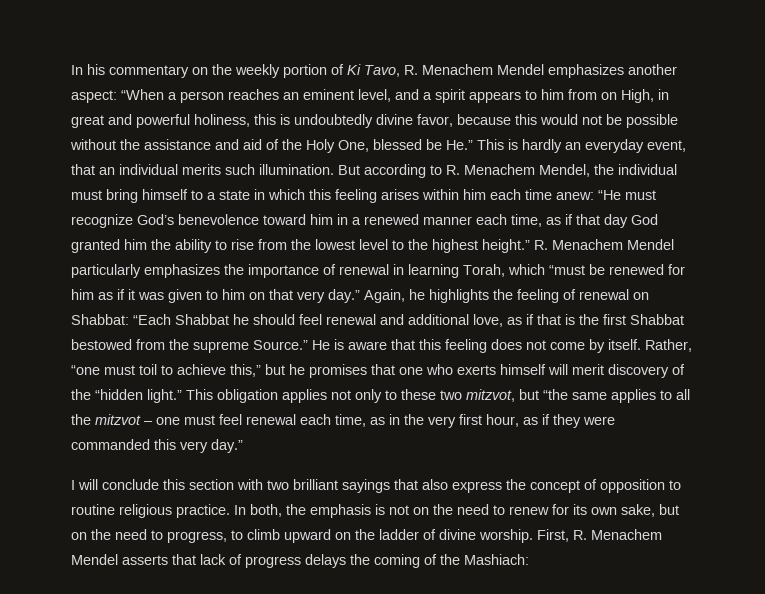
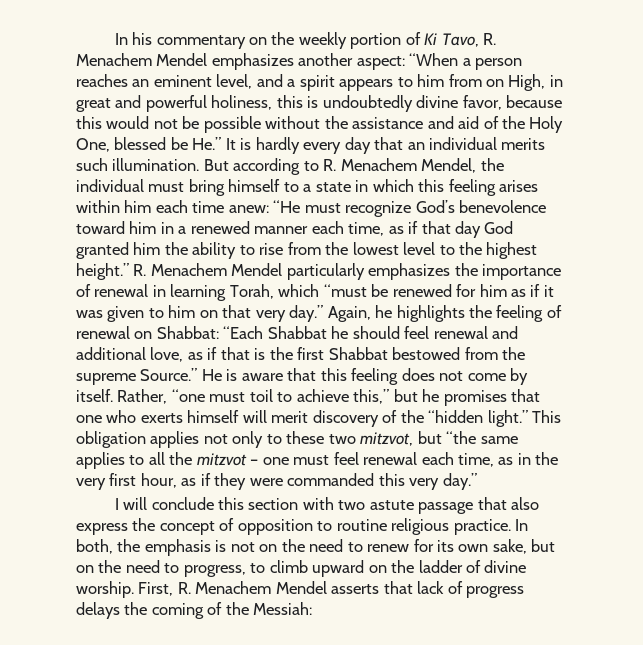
[477,139,504,150] This -> [225,138,236,150] It
[565,139,686,153] an everyday event, -> [303,137,371,154] every day
[293,479,390,493] brilliant sayings -> [369,500,474,514] astute passage
[464,554,529,565] Mashiach: -> [253,602,313,615] Messiah:

